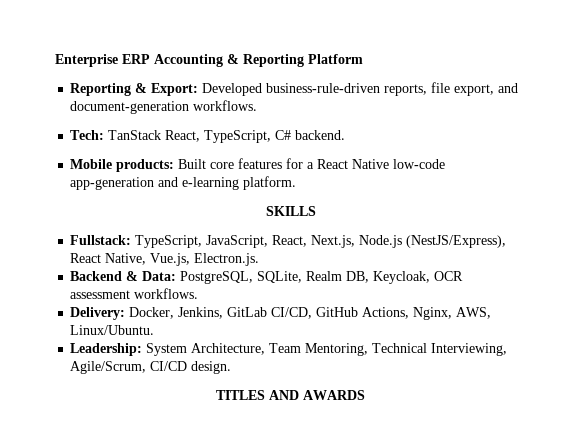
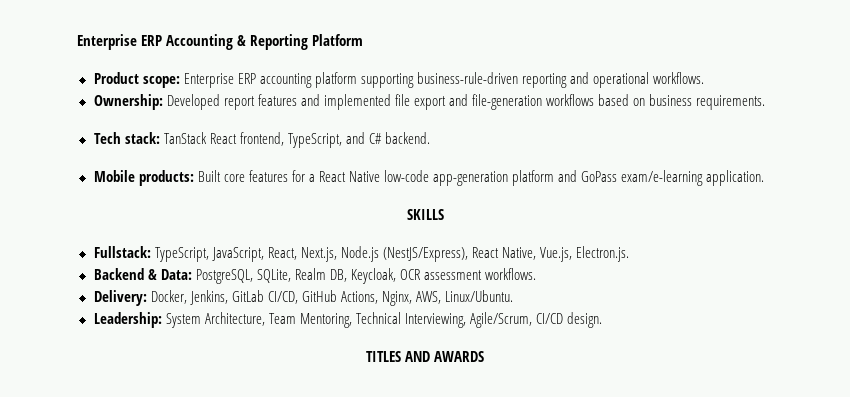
[70,82,519,96] [70,100,258,114] [70,130,272,143] Reporting & Export: Developed business-rule-driven reports, file export, and document-generation workflows. // Tech: TanStack React, TypeScript, -> [93,72,705,88] [93,94,766,110] [93,132,365,148] Product scope: Enterprise ERP accounting platform supporting business-rule-driven reporting and operational workflows. // Ownership: Developed report features and implemented file export and file-generation workflows based on business requirements. // Tech stack: TanStack React frontend, TypeScript, and
[158,176,297,190] and e-learning platform. -> [512,170,765,186] platform and GoPass exam/e-learning application.

